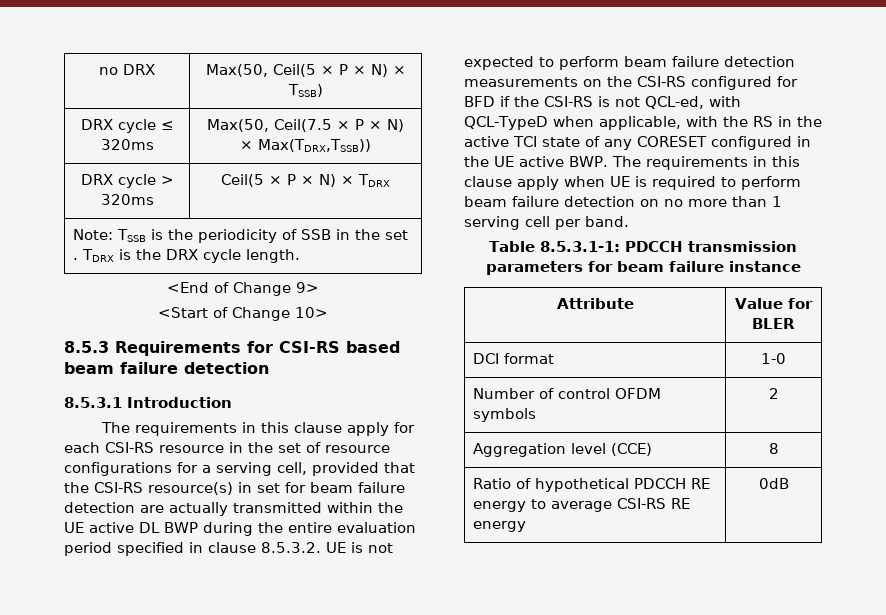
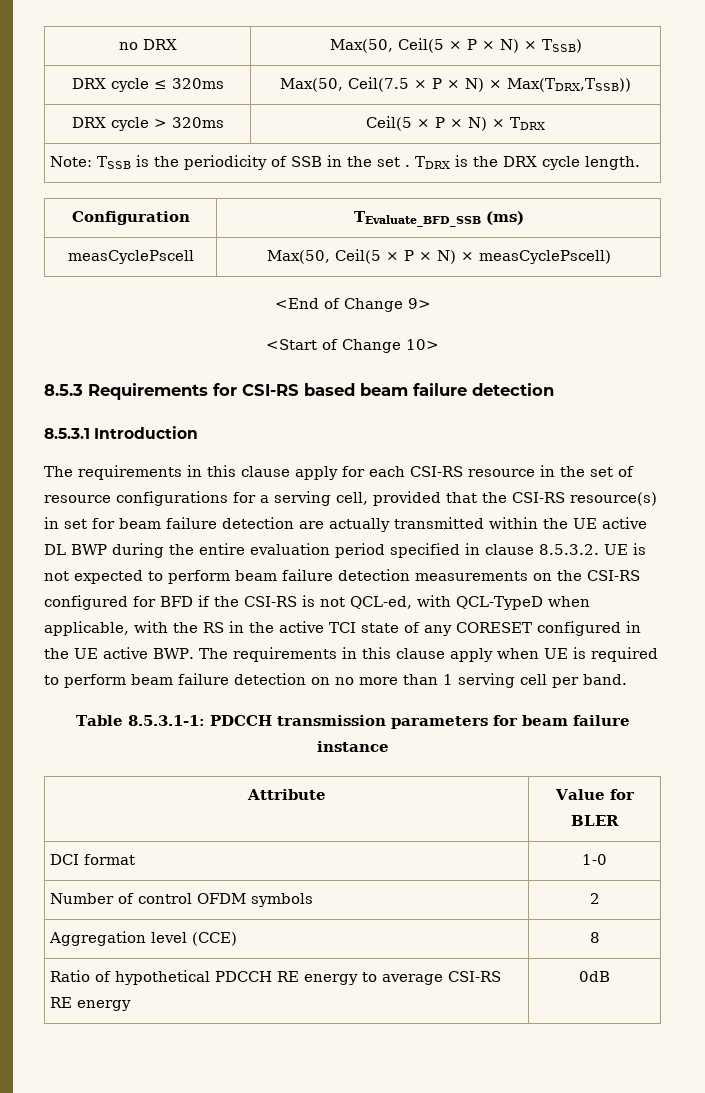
(301, 256) none -> [71,211,190,225] [353,211,524,227] [67,250,194,264] [266,249,611,264] // Configuration | TEvaluate_BFD_SSB (ms) // measCyclePscell | Max(50, Ceil(5 × P × N) × measCyclePscell)

